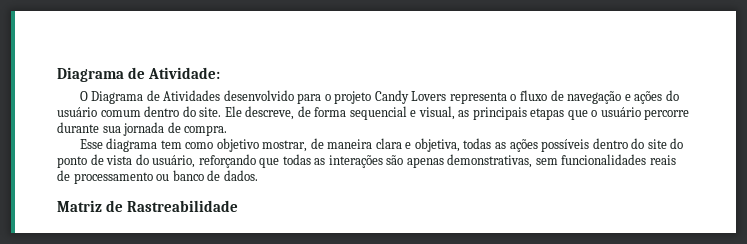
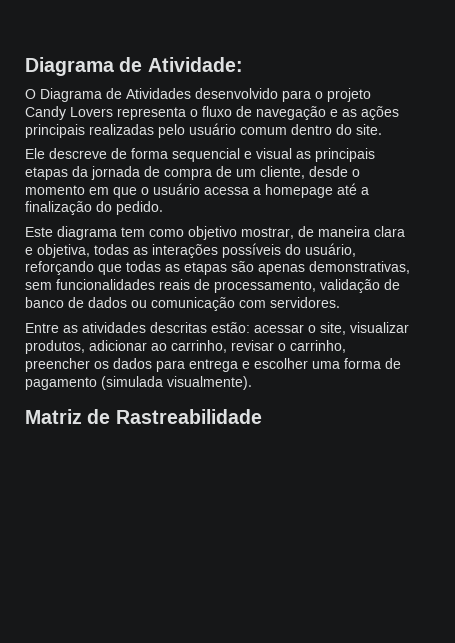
[634,90,679,104] ações do -> [342,106,399,120] [25,124,185,138] as ações principais realizadas pelo
[224,106,295,120] Ele descreve, -> [25,148,107,159] // Ele descreve
[418,106,455,120] visual, -> [256,148,292,159] visual
[567,107,690,120] [57,122,228,136] [79,139,103,149] que o usuário percorre durante sua jornada de compra. // Esse -> [72,166,360,180] [25,183,369,198] [25,201,163,215] [25,227,53,237] da jornada de compra de um cliente, desde o momento em que o usuário acessa a homepage até a finalização do pedido. // Este
[509,138,684,152] [57,154,133,168] ações possíveis dentro do site do ponto de vista -> [152,243,281,258] interações possíveis
[328,155,383,168] interações -> [184,262,227,275] etapas
[73,170,258,184] processamento ou banco de dados. -> [214,279,400,293] [25,297,340,311] [25,322,409,335] [25,340,346,354] [25,358,401,372] [25,376,252,390] processamento, validação de banco de dados ou comunicação com servidores. // Entre as atividades descritas estão: acessar o site, visualizar produtos, adicionar ao carrinho, revisar o carrinho, preencher os dados para entrega e escolher uma forma de pagamento (simulada visualmente).

